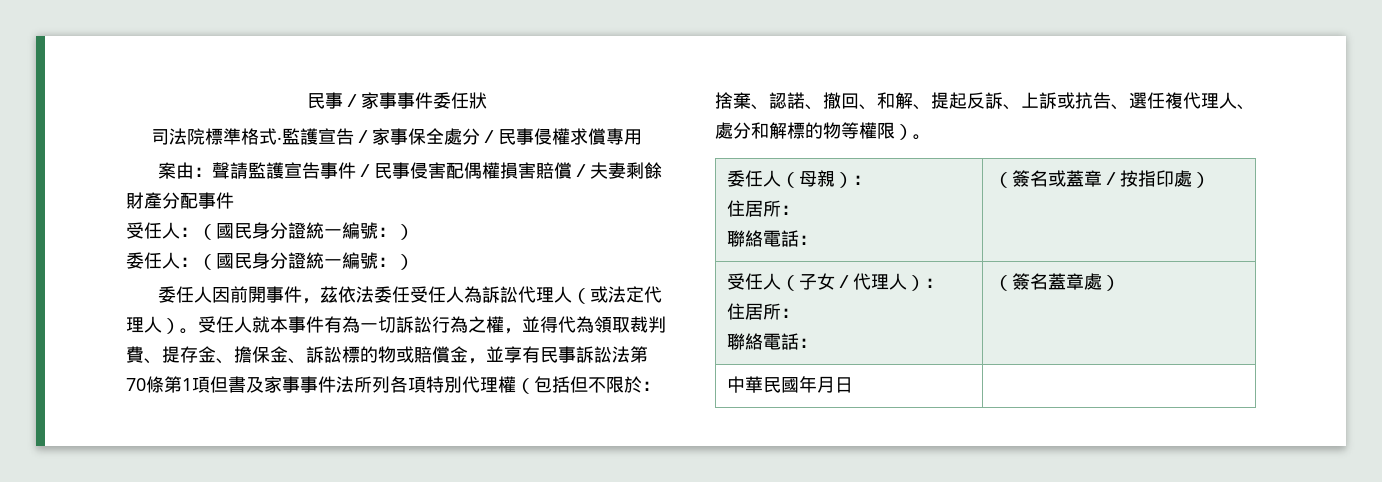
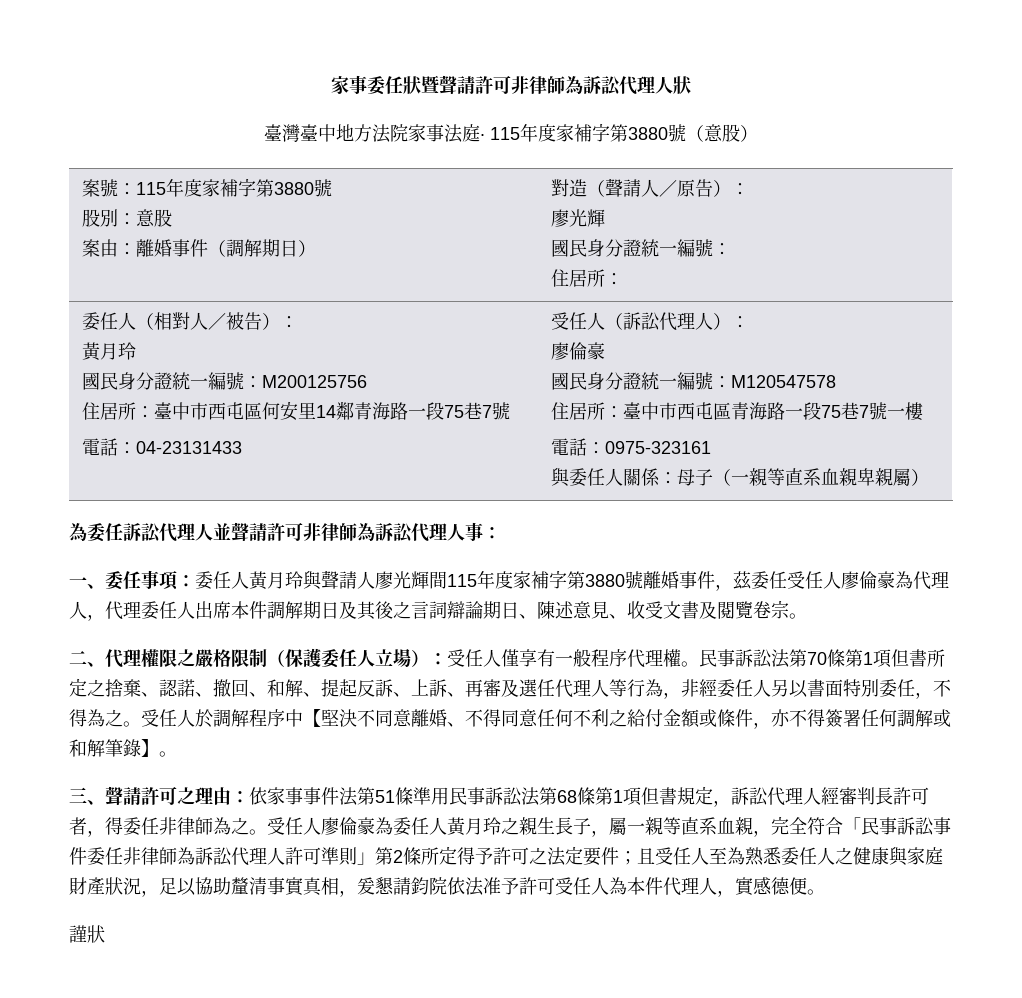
[306,92,487,109] [151,128,642,145] [158,162,663,179] [126,192,234,209] [126,222,414,240] [126,252,414,270] [158,286,663,304] [126,316,666,334] [126,346,540,364] 民事／家事事件委任狀 // 司法院標準格式‧監護宣告／家事保全處分／民事侵權求償專用 // 案由：聲請監護宣告事件／民事侵害配偶權損害賠償／夫妻剩餘財產分配事件 // 受任人：（國民身分證統一編號：） // 委任人：（國民身分證統一編號：） // 委任人因前開事件，茲依法委任受任人為訴訟代理人（或法定代理人）。受任人就本事件有為一切訴訟行為之權，並得代為領取裁判費、提存金、擔保金、訴訟標的物或賠償金，並享有 -> [331,75,692,95] [264,123,758,143] [81,178,332,197] [81,209,172,227] [81,239,316,257] [550,178,749,197] [550,209,605,227] [550,239,731,257] [550,269,623,287] [81,312,298,331] [81,342,136,361] [81,372,367,390] [81,401,510,421] [81,438,242,456] [550,312,749,331] [550,342,605,360] [550,372,836,390] [550,402,924,421] [550,438,711,456] [550,467,929,487] [69,522,501,542] [69,570,949,591] [69,600,807,621] [69,648,699,668] 家事委任狀暨聲請許可非律師為訴訟代理人狀 // 臺灣臺中地方法院家事法庭‧ 115年度家補字第3880號（意股） // 案號：115年度家補字第3880號 // 股別：意股 // 案由：離婚事件（調解期日） | 對造（聲請人／原告）： // 廖光輝 // 國民身分證統一編號： // 住居所： // 委任人（相對人／被告）： // 黃月玲 // 國民身分證統一編號：M200125756 // 住居所：臺中市西屯區何安里14鄰青海路一段75巷7號 // 電話：04-23131433 | 受任人（訴訟代理人）： // 廖倫豪 // 國民身分證統一編號：M120547578 // 住居所：臺中市西屯區青海路一段75巷7號一樓 // 電話：0975-323161 // 與委任人關係：母子（一親等直系血親卑親屬） // 為委任訴訟代理人並聲請許可非律師為訴訟代理人事： // 一、委任事項：委任人黃月玲與聲請人廖光輝間115年度家補字第3880號離婚事件，茲委任受任人廖倫豪為代理人，代理委任人出席本件調解期日及其後之言詞辯論期日、陳述意見、收受文書及閱覽卷宗。 // 二、代理權限之嚴格限制（保護委任人立場）：受任人僅享有一般程序代理權。
[246,376,660,394] 及家事事件法所列各項特別代理權（包括但不限於： -> [927,649,945,667] [69,678,105,697] 所定之
[1057,92,1255,110] [715,122,931,140] [726,170,871,188] [726,200,799,217] [726,230,817,247] [993,170,1210,188] [726,273,943,291] [726,303,799,320] [726,333,817,350] [993,273,1120,291] [726,376,853,393] 或抗告、選任複代理人、處分和解標的物等權限）。 // 委任人（母親）： // 住居所： // 聯絡電話： | （簽名或蓋章／按指印處） // 受任人（子女／代理人）： // 住居所： // 聯絡電話： | （簽名蓋章處） // 中華民國年月日 | -> [447,679,951,699] [69,709,951,729] [69,739,177,757] [69,786,929,807] [69,816,951,837] [69,846,943,866] [69,877,825,897] [69,925,105,943] 、再審及選任代理人等行為，非經委任人另以書面特別委任，不得為之。受任人於調解程序中【堅決不同意離婚、不得同意任何不利之給付金額或條件，亦不得簽署任何調解或和解筆錄】。 // 三、聲請許可之理由：依家事事件法第51條準用民事訴訟法第68條第1項但書規定，訴訟代理人經審判長許可者，得委任非律師為之。受任人廖倫豪為委任人黃月玲之親生長子，屬一親等直系血親，完全符合「民事訴訟事件委任非律師為訴訟代理人許可準則」第2條所定得予許可之法定要件；且受任人至為熟悉委任人之健康與家庭財產狀況，足以協助釐清事實真相，爰懇請鈞院依法准予許可受任人為本件代理人，實感德便。 // 謹狀

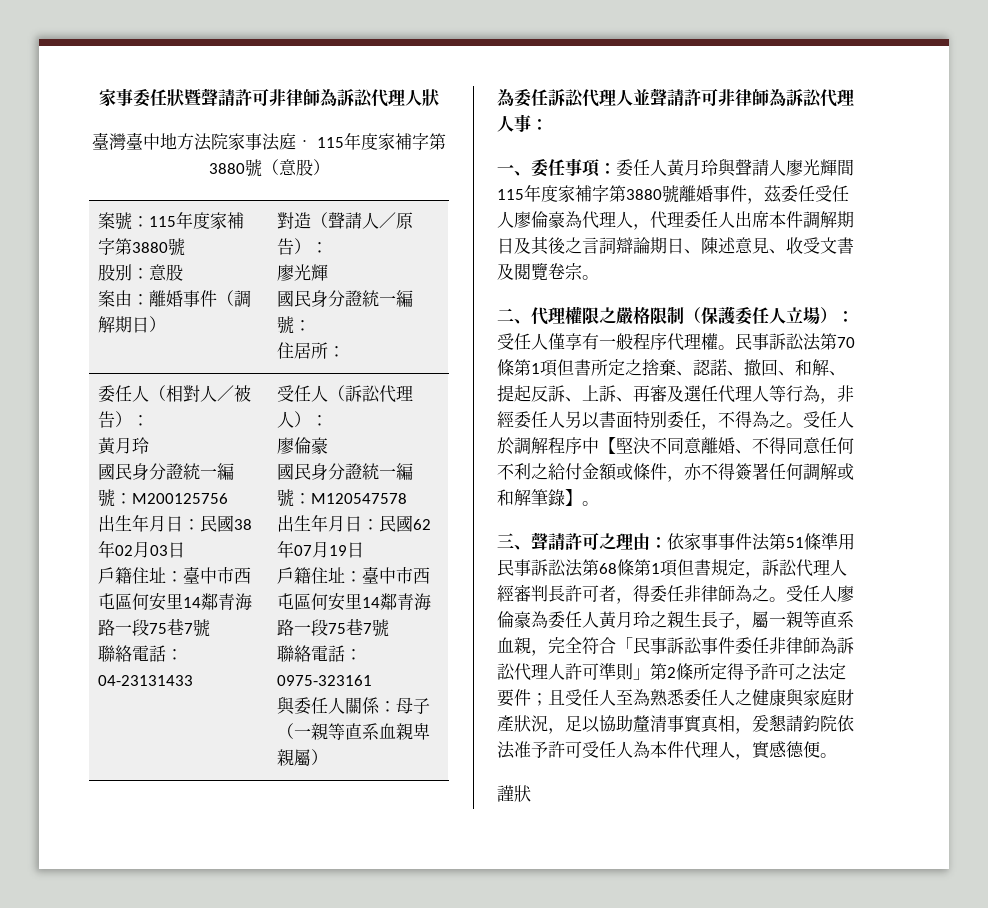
[81,402,136,420] 住居所 -> [98,514,253,532] [98,540,186,558] [98,567,167,584] 出生年月日：民國38年02月03日 // 戶籍住址
(510, 411) none -> [98,645,133,662] 聯絡
[550,402,924,421] 住居所：臺中市西屯區青海路一段75巷7號一樓 // -> [277,514,432,532] [277,540,365,558] [277,566,431,584] [277,593,432,611] [277,619,390,637] [277,645,312,662] 出生年月日：民國62年07月19日 // 戶籍住址：臺中市西屯區何安里14鄰青海路一段75巷7號 // 聯絡

